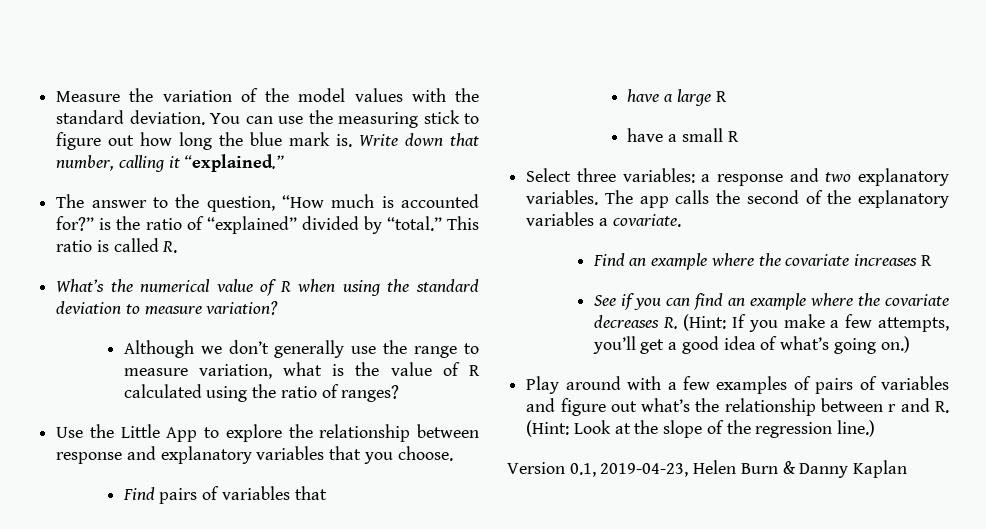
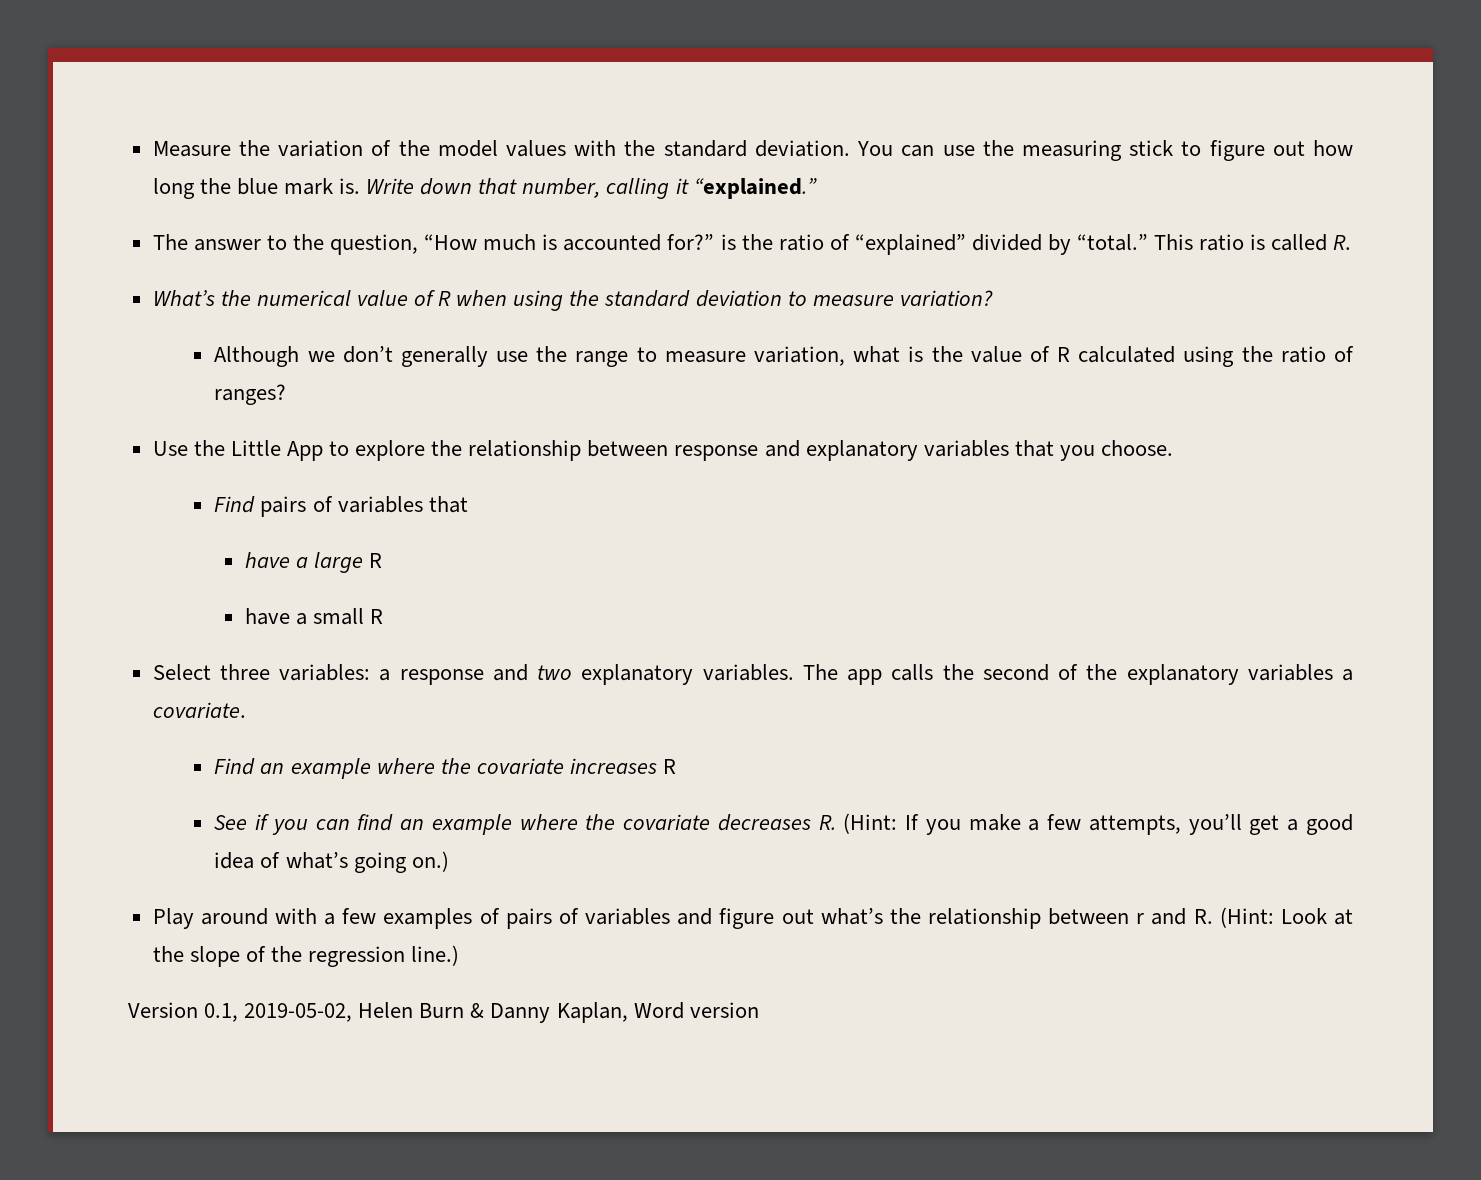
[600,463,689,477] 2019-04-23, -> [244,1003,353,1022] 2019-05-02,
[853,460,908,478] Kaplan -> [556,1002,759,1023] Kaplan, Word version

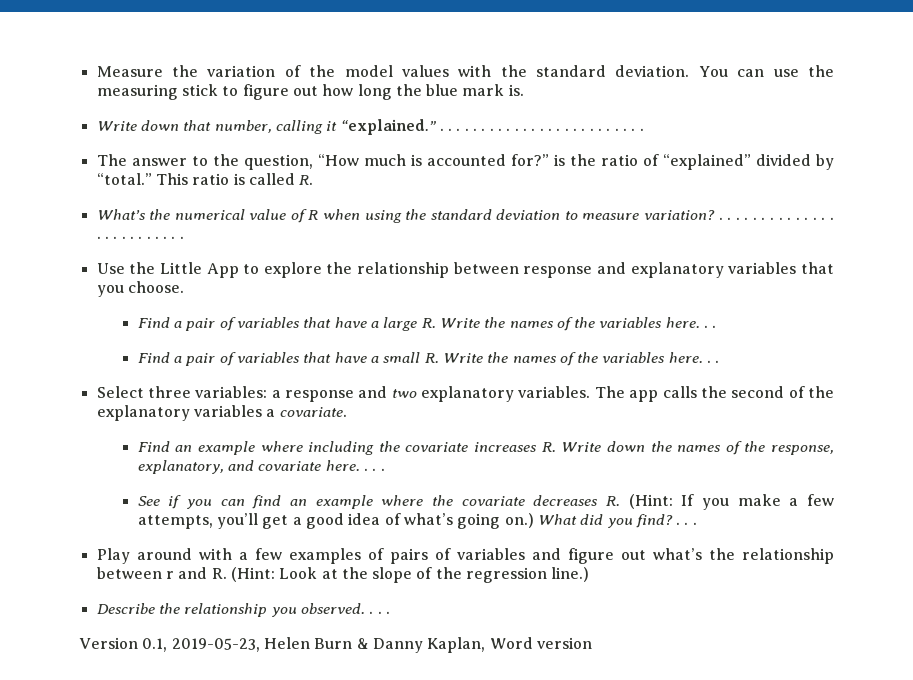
(361, 186) none -> (524, 90) //
(817, 188) none -> [439,128,644,131] . . . . . . . . . . . . . . . . . . . . . . . . .
[214,346,1354,367] [214,384,287,405] // Although we don’t generally use the range to measure variation, what is the value of R calculated using the ratio of ranges? -> [718,217,834,220] [96,236,184,239] . . . . . . . . . . . . . . . . . . . . . . . . .
[260,496,468,517] pairs of variables that // -> [174,317,332,331] a pair of variables that
[369,553,383,568] [245,608,384,625] R // have a small R -> [421,317,717,331] [137,352,720,366] R. Write the names of the variables here. . . // Find a pair of variables that have a small R. Write the names of the variables here. . .
(435, 766) none -> [308,441,375,455] including
[662,759,676,774] R -> [541,441,835,455] [137,460,385,474] R. Write down the names of the response, explanatory, and covariate here. . . .
(449, 861) none -> [537,514,697,528] What did you find? . . .
(460, 955) none -> [96,603,390,617] // Describe the relationship you observed. . . .
[244,1003,353,1022] 2019-05-02, -> [171,638,260,652] 2019-05-23,

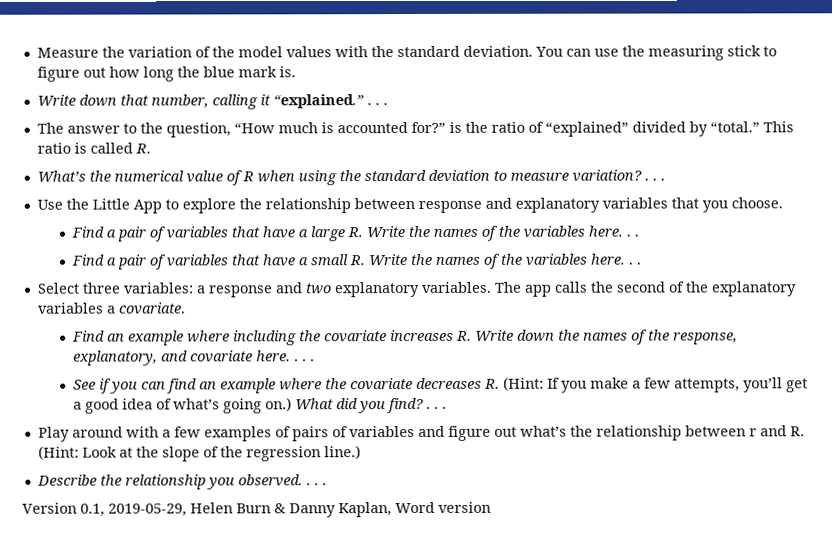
[464,128,644,131] . . . . . . . . . . . . . . . . . . . . . . -> (388, 104) none
[744,217,834,220] [96,236,184,239] . . . . . . . . . . . . . . . . . . . . . . -> (665, 179) none
[171,638,260,652] 2019-05-23, -> [108,503,187,517] 2019-05-29,

